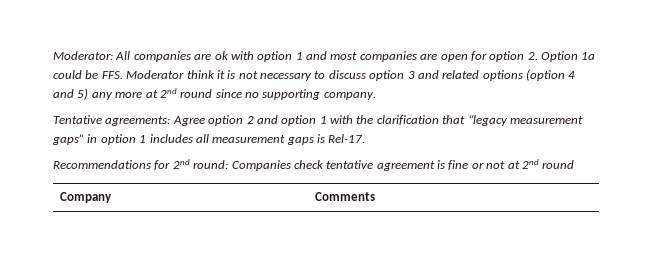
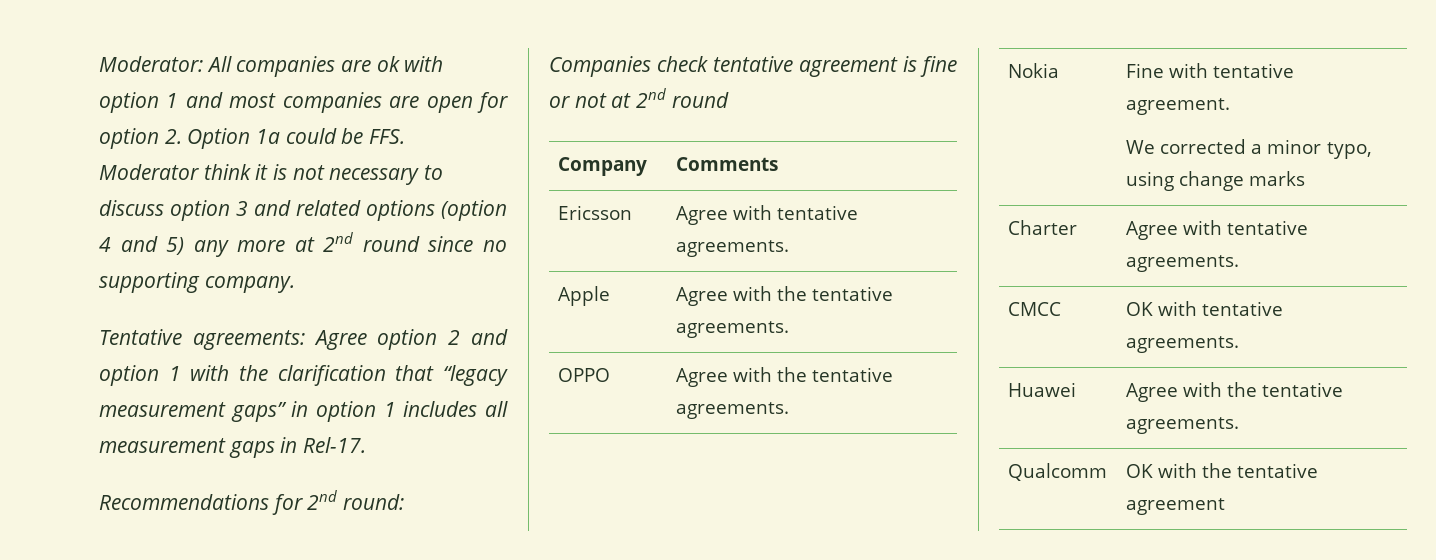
[317,134,325,143] is -> [280,437,298,453] in
(376, 196) none -> [558,205,633,220] [676,205,859,225] [676,240,790,257] [558,286,611,306] [676,286,894,306] [676,321,790,338] [558,368,611,382] [676,367,894,387] [676,402,790,419] [1008,63,1060,78] [1126,63,1295,78] [1126,98,1231,115] [1126,139,1372,159] [1126,171,1306,191] [1008,220,1078,235] [1126,220,1309,240] [1126,255,1240,272] [1008,302,1062,316] [1126,301,1284,316] [1126,336,1240,353] [1008,382,1077,397] [1126,382,1344,402] [1126,417,1240,434] [1008,463,1108,481] [1126,463,1319,478] [1126,498,1226,515] // Ericsson | Agree with tentative agreements. // Apple | Agree with the tentative agreements. // OPPO | Agree with the tentative agreements. // Nokia | Fine with tentative agreement. // We corrected a minor typo, using change marks // Charter | Agree with tentative agreements. // CMCC | OK with tentative agreements. // Huawei | Agree with the tentative agreements. // Qualcomm | OK with the tentative agreement

